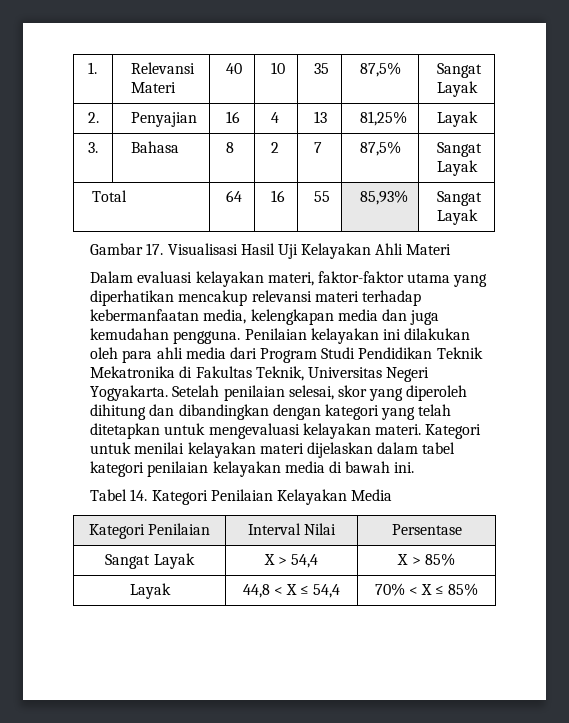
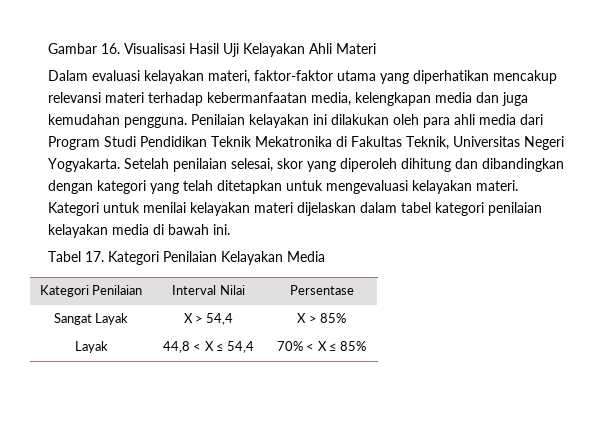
[88,62,98,74] [130,62,195,74] [130,82,176,93] [226,63,243,74] [270,62,285,74] [313,63,329,74] [359,62,401,77] [436,63,482,78] [436,81,478,97] [88,112,100,123] [130,112,197,127] [226,111,241,123] [270,112,279,123] [313,111,327,123] [359,111,407,126] [436,111,478,127] [88,142,99,153] [130,141,179,153] [226,142,235,153] [270,142,279,153] [313,142,322,153] [359,141,401,156] [436,142,482,157] [436,160,478,176] [91,190,127,202] [226,190,243,202] [270,190,285,202] [313,191,330,202] [359,190,408,205] [436,191,482,206] [436,209,478,225] [90,243,164,255] 1. | Relevansi Materi | 40 | 10 | 35 | 87,5% | Sangat Layak // 2. | Penyajian | 16 | 4 | 13 | 81,25% | Layak // 3. | Bahasa | 8 | 2 | 7 | 87,5% | Sangat Layak // Total | 64 | 16 | 55 | 85,93% | Sangat Layak // Gambar 17. -> [48,43,121,54] Gambar 16.
[130,489,148,501] 14. -> [85,251,105,262] 17.

